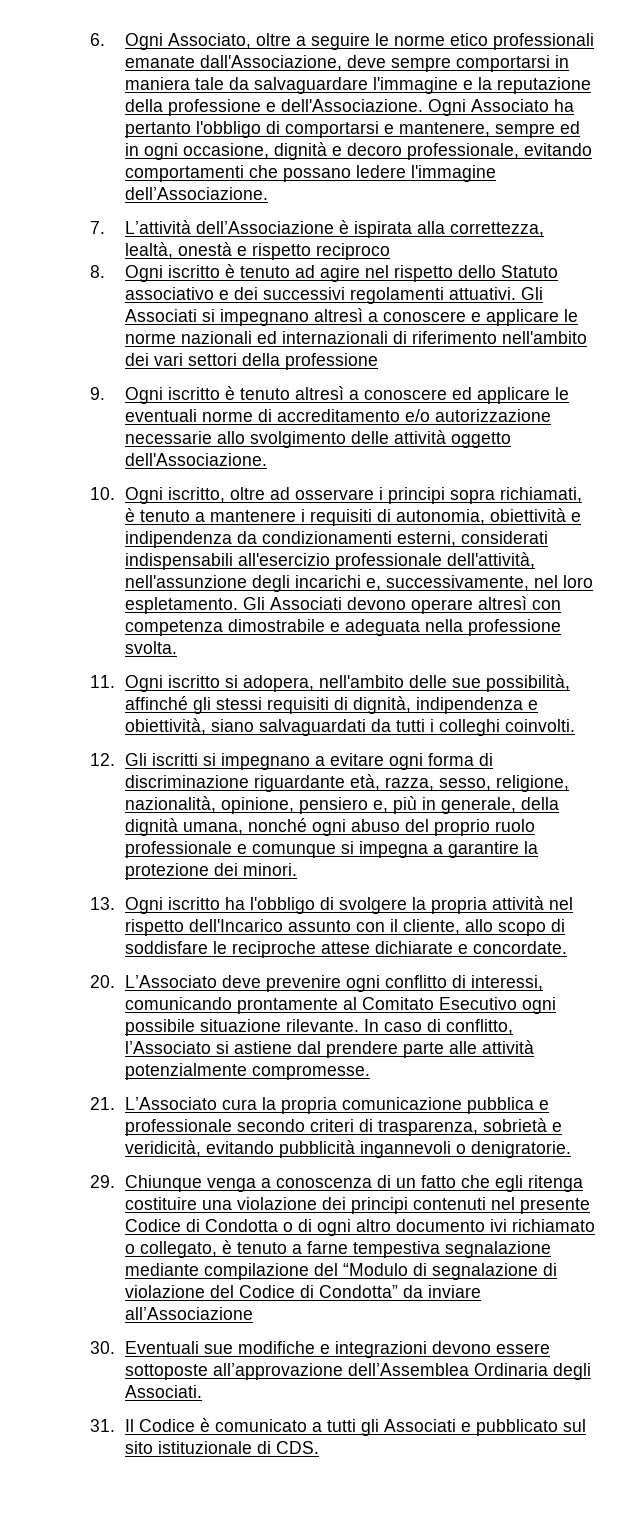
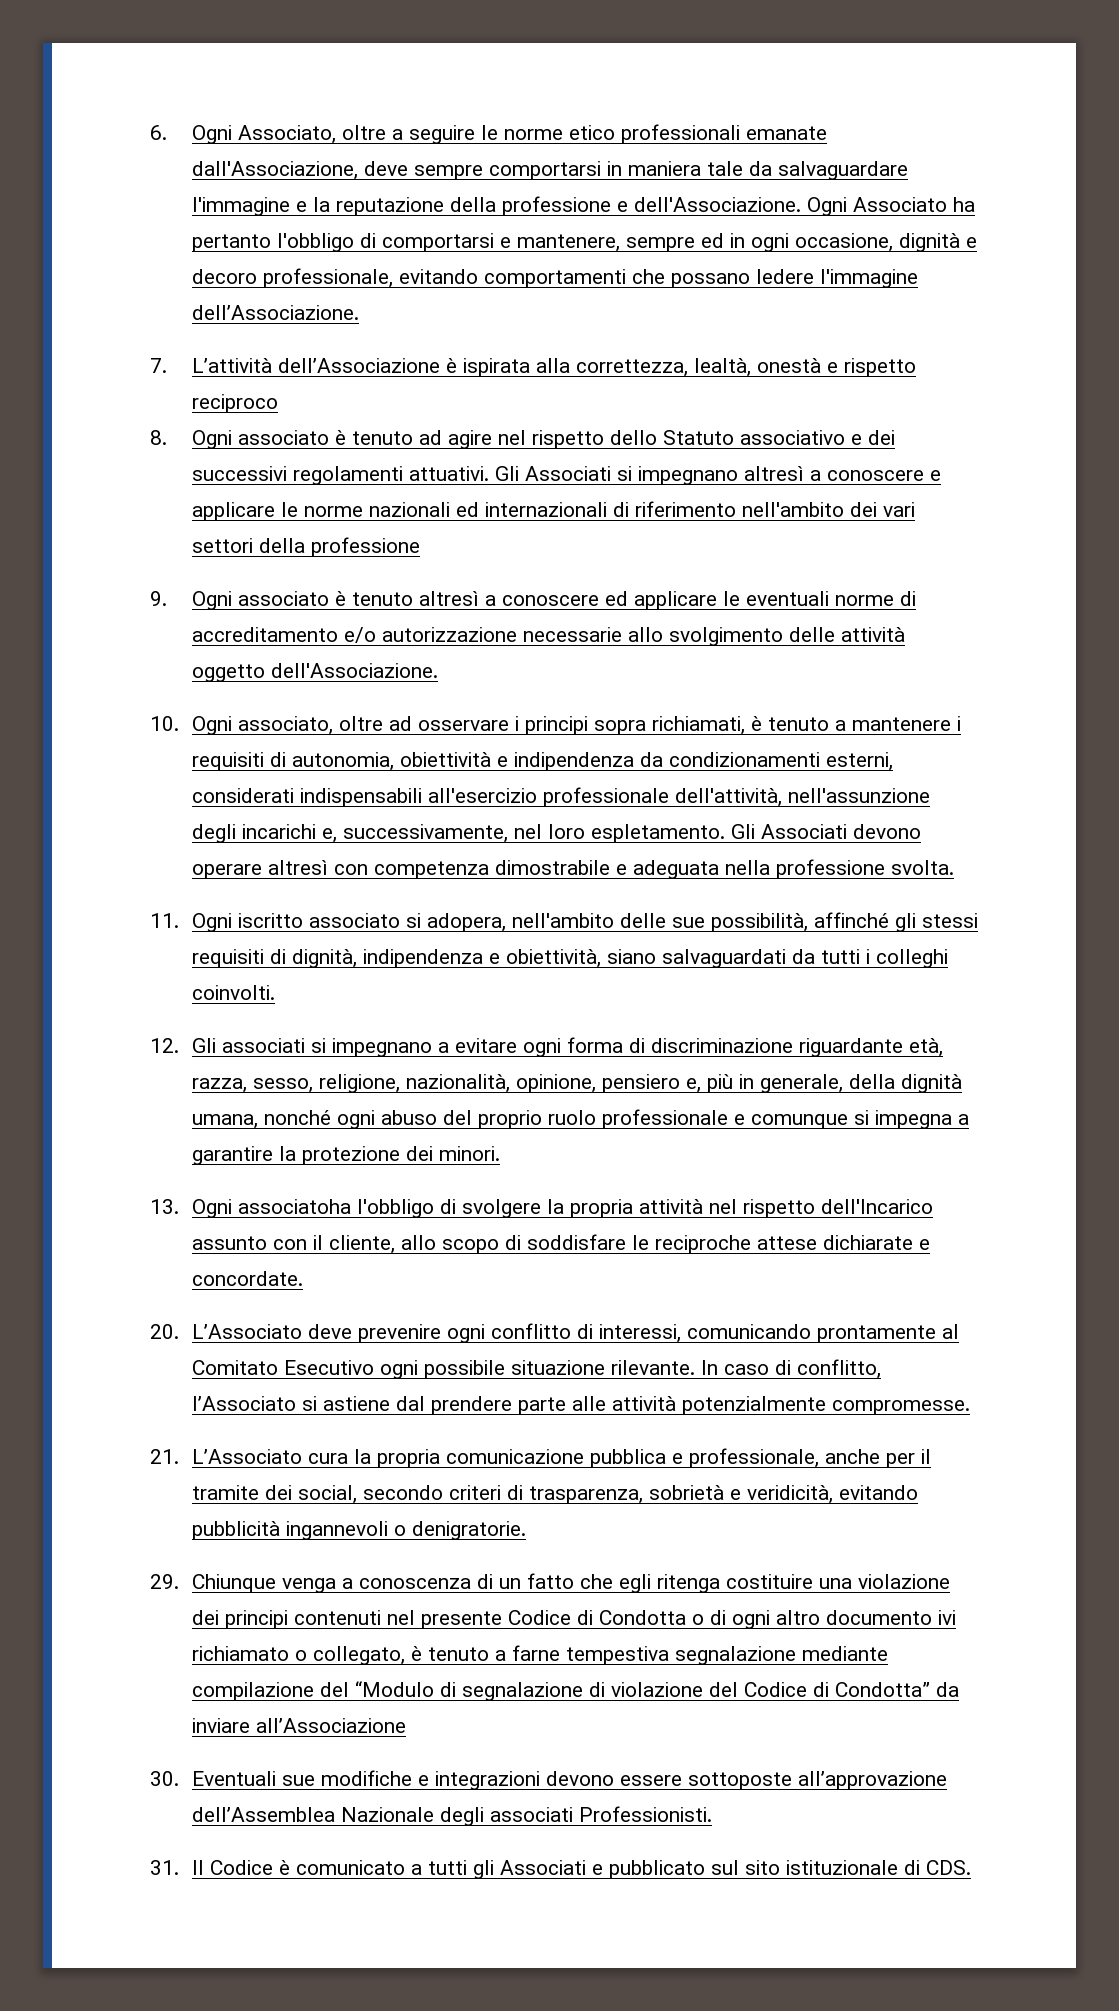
[167,265,220,278] iscritto -> [237,430,329,445] associato
[167,387,220,400] iscritto -> [237,591,329,606] associato
[167,487,225,503] iscritto, -> [237,716,333,735] associato,
(220, 681) none -> [308,913,400,928] associato
[151,753,198,766] iscritti -> [221,1038,305,1053] associati
[167,897,245,910] iscritto ha -> [237,1199,351,1214] associatoha
[124,1119,232,1136] professionale -> [688,1448,931,1468] [191,1485,357,1504] professionale, anche per il tramite dei social,
[473,1363,591,1380] [124,1385,202,1398] Ordinaria degli Associati. -> [340,1806,712,1826] Nazionale degli associati Professionisti.

